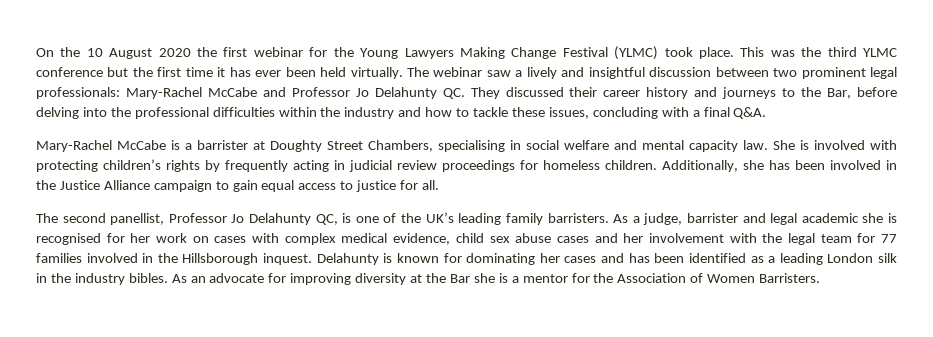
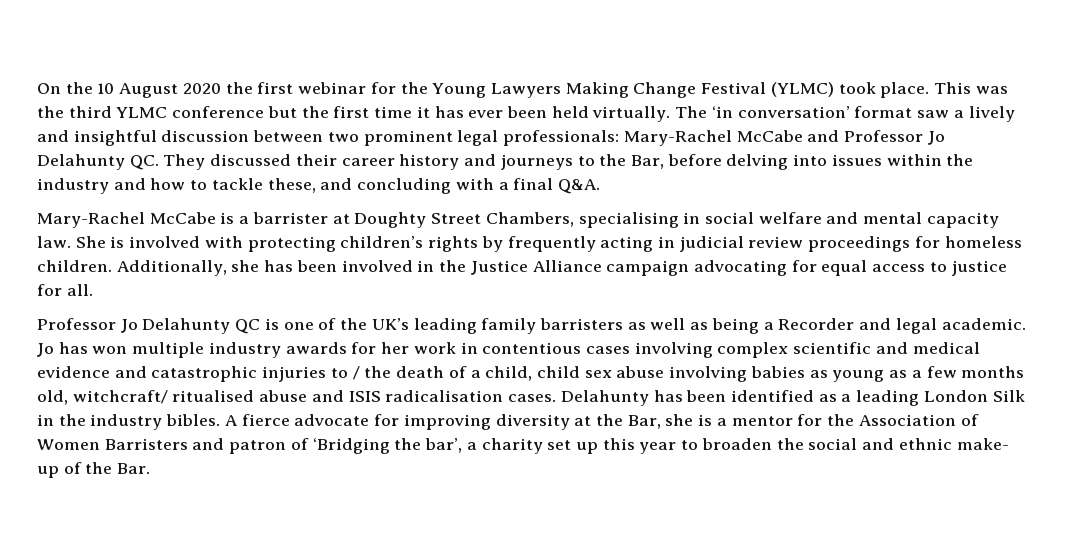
[433,67,483,77] webinar -> [711,106,913,118] ‘in conversation’ format
[110,107,275,119] the professional difficulties -> [831,154,882,166] issues
[511,107,589,119] these issues, -> [267,178,353,193] these, and
[215,180,258,192] to gain -> [693,260,817,276] advocating for
[36,213,338,225] The second panellist, Professor Jo Delahunty QC, -> [37,318,261,334] Professor Jo Delahunty QC
[547,213,897,225] [36,233,897,245] [36,253,625,265] barristers. As a judge, barrister and legal academic she is recognised for her work on cases with complex medical evidence, child sex abuse cases and her involvement with the legal team for 77 families involved in the Hillsborough inquest. Delahunty is known for dominating her cases and -> [539,318,1026,334] [37,342,980,358] [37,366,1025,382] [37,390,649,406] barristers as well as being a Recorder and legal academic. Jo has won multiple industry awards for her work in contentious cases involving complex scientific and medical evidence and catastrophic injuries to / the death of a child, child sex abuse involving babies as young as a few months old, witchcraft/ ritualised abuse and ISIS radicalisation cases. Delahunty
[877,253,897,263] silk -> [992,390,1025,402] Silk
[171,274,206,283] As an -> [224,414,290,426] A fierce
[449,274,470,283] Bar -> [627,415,661,429] Bar,
[759,273,821,283] Barristers. -> [104,438,1009,454] [37,462,151,478] Barristers and patron of ‘Bridging the bar’, a charity set up this year to broaden the social and ethnic make- up of the Bar.

